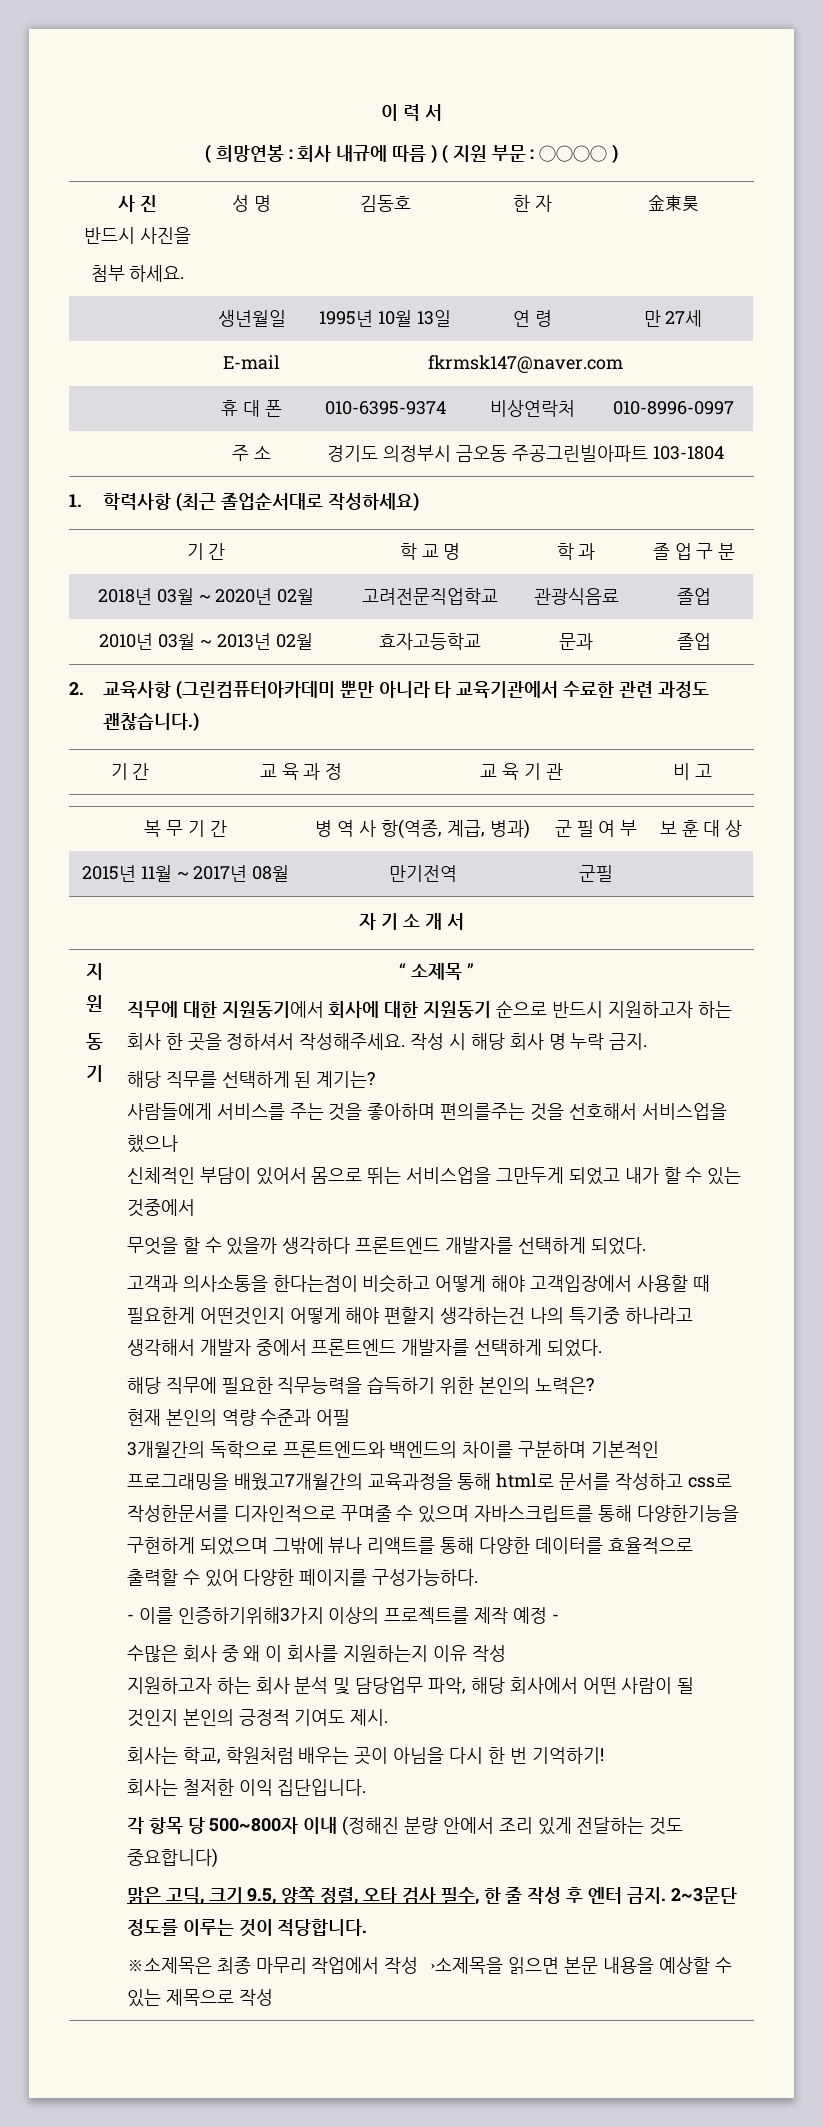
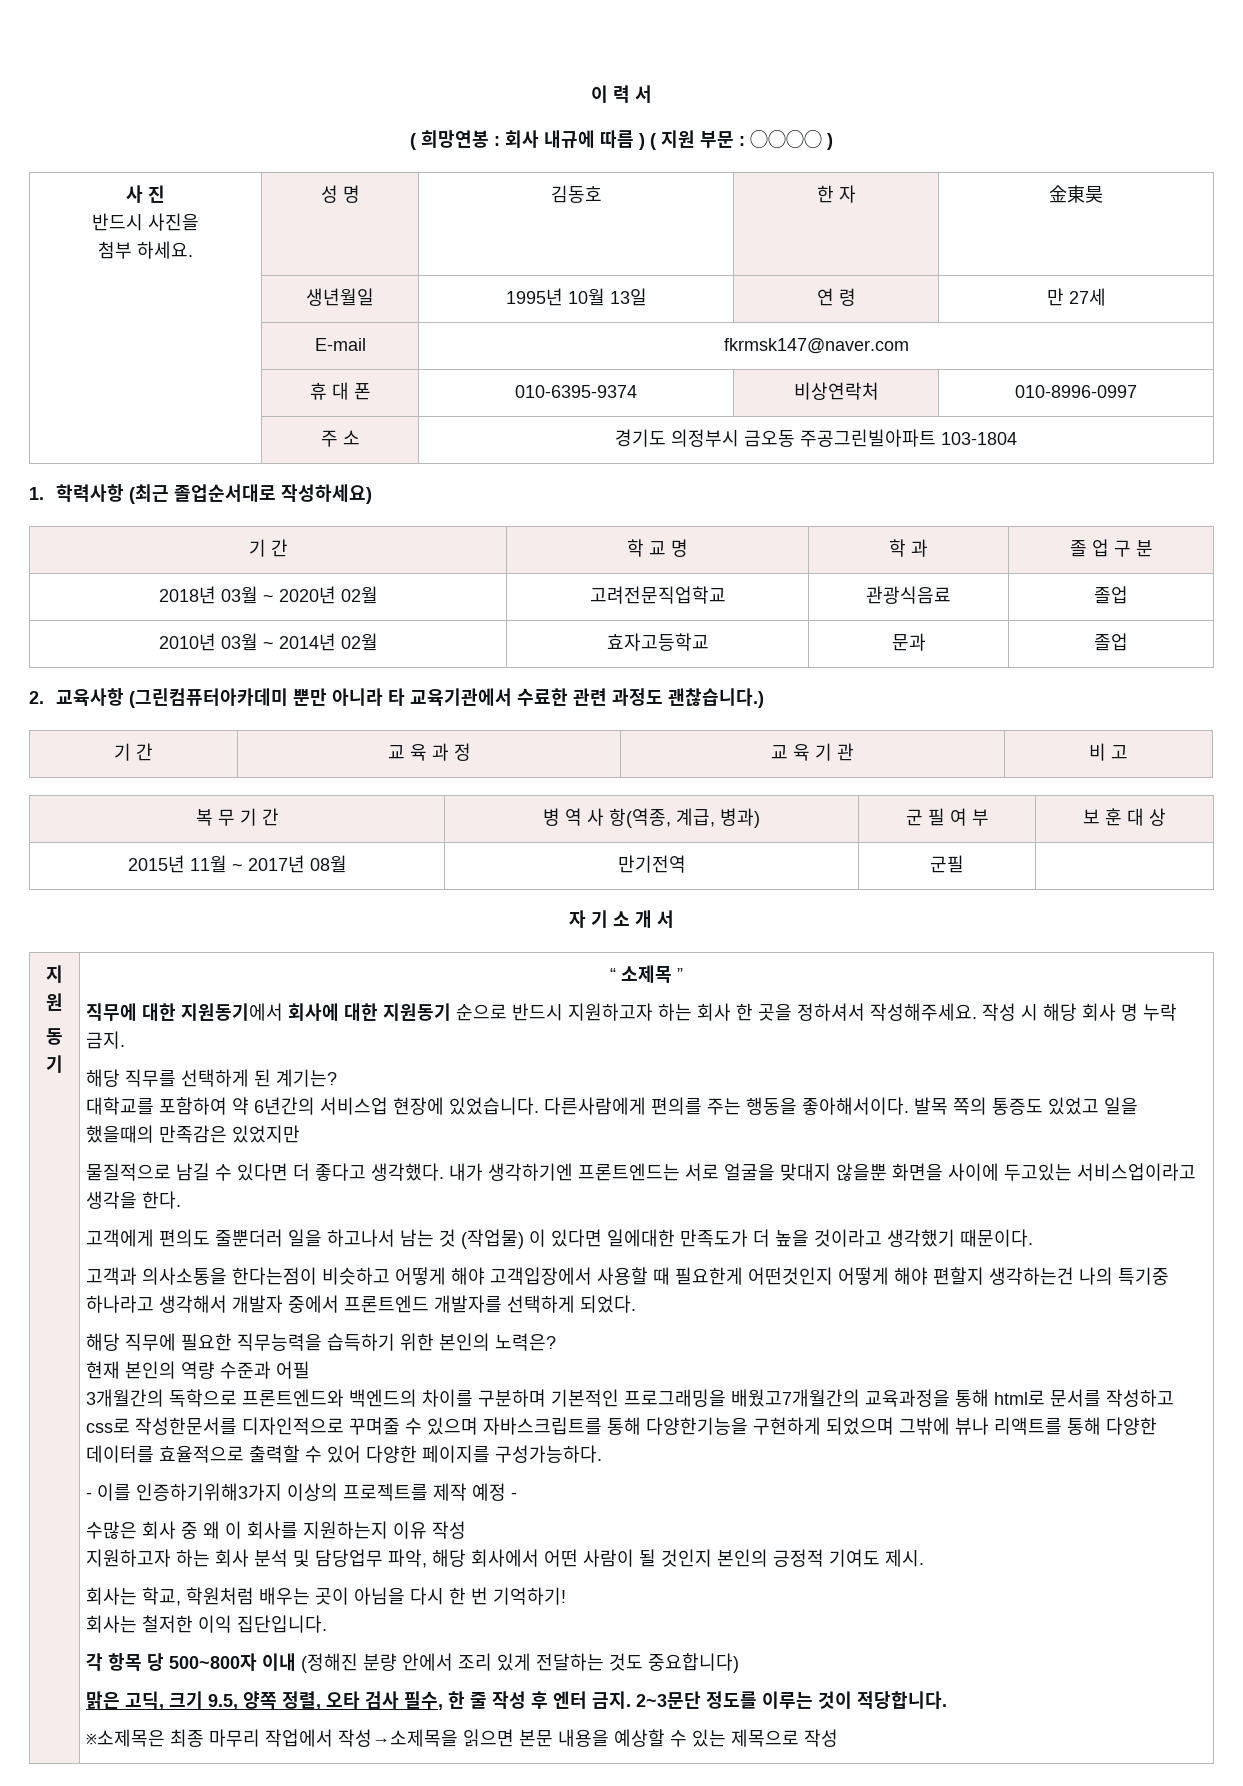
[216,633,271,650] 2013년 -> [278,633,336,651] 2014년
[126,1103,727,1121] [126,1135,178,1153] [126,1167,742,1185] [126,1199,195,1217] [126,1237,646,1255] 사람들에게 서비스를 주는 것을 좋아하며 편의를주는 것을 선호해서 서비스업을 했으나 // 신체적인 부담이 있어서 몸으로 뛰는 서비스업을 그만두게 되었고 내가 할 수 있는 것중에서 // 무엇을 할 수 있을까 생각하다 프론트엔드 개발자를 선택하게 되었다. -> [86,1097,1139,1115] [86,1125,301,1143] [86,1163,1197,1181] [86,1191,182,1209] [86,1229,1034,1249] 대학교를 포함하여 약 6년간의 서비스업 현장에 있었습니다. 다른사람에게 편의를 주는 행동을 좋아해서이다. 발목 쪽의 통증도 있었고 일을 했을때의 만족감은 있었지만 // 물질적으로 남길 수 있다면 더 좋다고 생각했다. 내가 생각하기엔 프론트엔드는 서로 얼굴을 맞대지 않을뿐 화면을 사이에 두고있는 서비스업이라고 생각을 한다. // 고객에게 편의도 줄뿐더러 일을 하고나서 남는 것 (작업물) 이 있다면 일에대한 만족도가 더 높을 것이라고 생각했기 때문이다.

